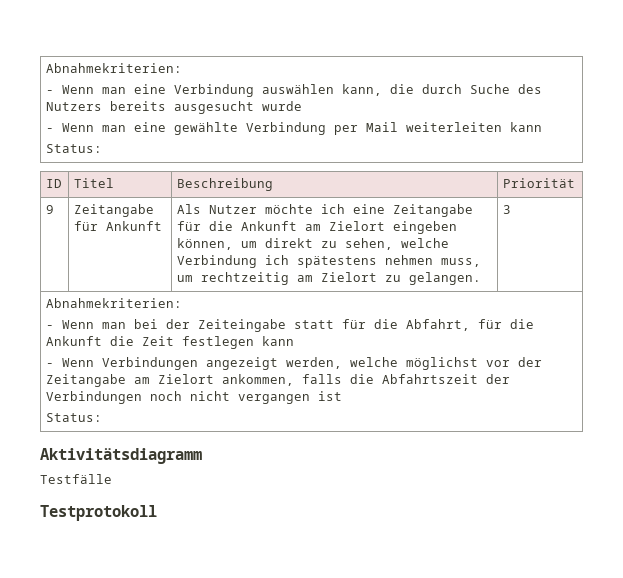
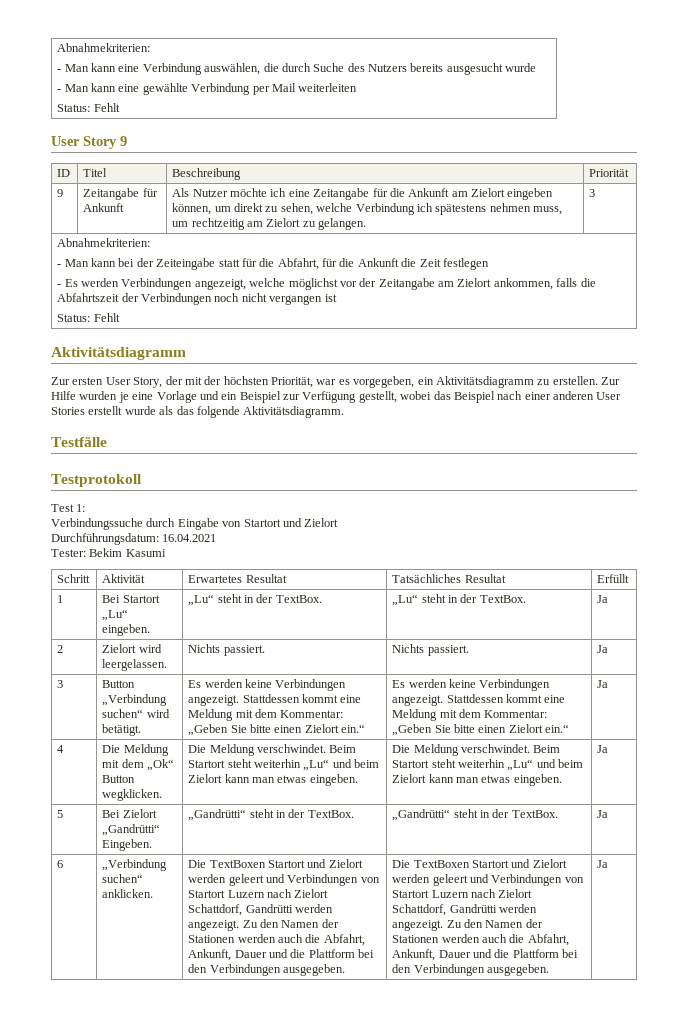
[45,63,182,73] [45,84,382,97] Abnahmekriterien: // - Wenn man eine Verbindung auswählen kann, -> [57,43,151,52] [57,63,261,75] Abnahmekriterien: // - Man kann eine Verbindung auswählen,
[61,123,126,132] Wenn man -> [64,83,117,92] Man kann
[509,122,542,132] [45,144,102,153] kann // Status: -> [57,103,120,112] [51,136,127,149] // Status: Fehlt // User Story 9
[61,320,126,329] Wenn man -> [64,258,117,267] Man kann
[261,336,294,346] [45,357,342,370] kann // - Wenn Verbindungen angezeigt werden, -> [57,278,246,290] // - Es werden Verbindungen angezeigt,
(102, 417) none -> [93,313,120,322] Fehlt
[40,474,112,484] [40,505,157,521] Testfälle // Testprotokoll -> [51,376,620,388] [51,391,622,403] [51,406,345,418] [51,437,107,447] [51,474,142,487] [51,504,86,512] [51,518,339,530] [51,533,217,545] [51,548,166,557] [57,574,91,583] [102,574,146,583] [188,574,287,583] [392,574,506,583] [597,574,630,583] [57,595,64,603] [102,595,160,603] [102,609,129,621] [102,624,151,636] [188,594,322,606] [392,594,526,606] [597,595,609,603] [57,645,64,653] [102,644,162,653] [102,659,168,671] [188,644,265,656] [392,644,469,656] [597,645,609,653] [57,680,64,688] [102,680,136,688] [102,694,168,706] [102,709,170,718] [102,724,142,736] [188,679,347,691] [188,694,362,706] [188,709,344,721] [188,724,366,736] [392,679,551,691] [392,694,566,706] [392,709,548,721] [392,724,570,736] [597,680,609,688] [57,745,65,753] [102,744,169,756] [102,759,175,771] [102,775,136,783] [102,789,163,801] [188,744,357,756] [188,759,380,771] [188,774,358,786] [392,744,561,756] [392,759,584,771] [392,774,562,786] [597,745,609,753] [57,810,64,818] [102,809,157,818] [102,824,161,836] [102,839,153,851] [188,809,354,821] [392,809,558,821] [597,810,609,818] [57,860,64,868] [102,859,168,871] [102,874,144,883] [102,889,154,898] [188,859,363,868] [188,874,380,886] [188,889,329,898] [188,904,334,916] [188,919,339,931] [188,934,365,946] [188,949,375,961] [188,964,346,976] [392,859,567,868] [392,874,584,886] [392,889,533,898] [392,904,538,916] [392,919,543,931] [392,934,569,946] [392,949,579,961] [392,964,550,976] [597,860,609,868] Zur ersten User Story, der mit der höchsten Priorität, war es vorgegeben, ein Aktivitätsdiagramm zu erstellen. Zur Hilfe wurden je eine Vorlage und ein Beispiel zur Verfügung gestellt, wobei das Beispiel nach einer anderen User Stories erstellt wurde als das folgende Aktivitätsdiagramm. // Testfälle // Testprotokoll // Test 1: // Verbindungssuche durch Eingabe von Startort und Zielort // Durchführungsdatum: 16.04.2021 // Tester: Bekim Kasumi // Schritt | Aktivität | Erwartetes Resultat | Tatsächliches Resultat | Erfüllt // 1 | Bei Startort „Lu“ eingeben. | „Lu“ steht in der TextBox. | „Lu“ steht in der TextBox. | Ja // 2 | Zielort wird leergelassen. | Nichts passiert. | Nichts passiert. | Ja // 3 | Button „Verbindung suchen“ wird betätigt. | Es werden keine Verbindungen angezeigt. Stattdessen kommt eine Meldung mit dem Kommentar: „Geben Sie bitte einen Zielort ein.“ | Es werden keine Verbindungen angezeigt. Stattdessen kommt eine Meldung mit dem Kommentar: „Geben Sie bitte einen Zielort ein.“ | Ja // 4 | Die Meldung mit dem „Ok“ Button wegklicken. | Die Meldung verschwindet. Beim Startort steht weiterhin „Lu“ und beim Zielort kann man etwas eingeben. | Die Meldung verschwindet. Beim Startort steht weiterhin „Lu“ und beim Zielort kann man etwas eingeben. | Ja // 5 | Bei Zielort „Gandrütti“ Eingeben. | „Gandrütti“ steht in der TextBox. | „Gandrütti“ steht in der TextBox. | Ja // 6 | „Verbindung suchen“ anklicken. | Die TextBoxen Startort und Zielort werden geleert und Verbindungen von Startort Luzern nach Zielort Schattdorf, Gandrütti werden angezeigt. Zu den Namen der Stationen werden auch die Abfahrt, Ankunft, Dauer und die Plattform bei den Verbindungen ausgegeben. | Die TextBoxen Startort und Zielort werden geleert und Verbindungen von Startort Luzern nach Zielort Schattdorf, Gandrütti werden angezeigt. Zu den Namen der Stationen werden auch die Abfahrt, Ankunft, Dauer und die Plattform bei den Verbindungen ausgegeben. | Ja

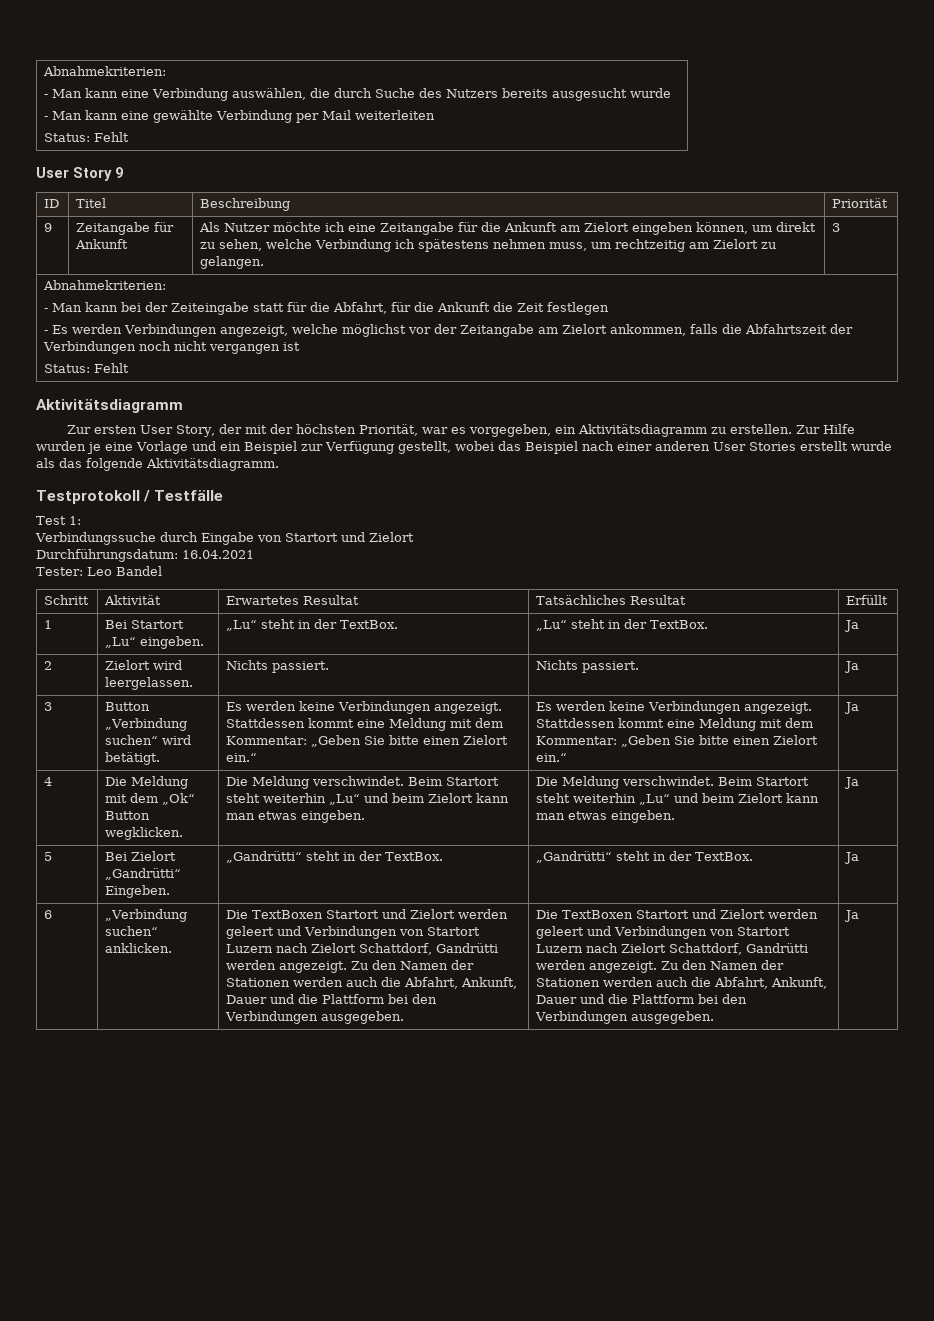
(345, 412) none -> [36,490,151,504] Testprotokoll /
[51,474,142,487] // Testprotokoll -> (224, 495) none
[89,548,166,557] Bekim Kasumi -> [86,566,162,576] Leo Bandel

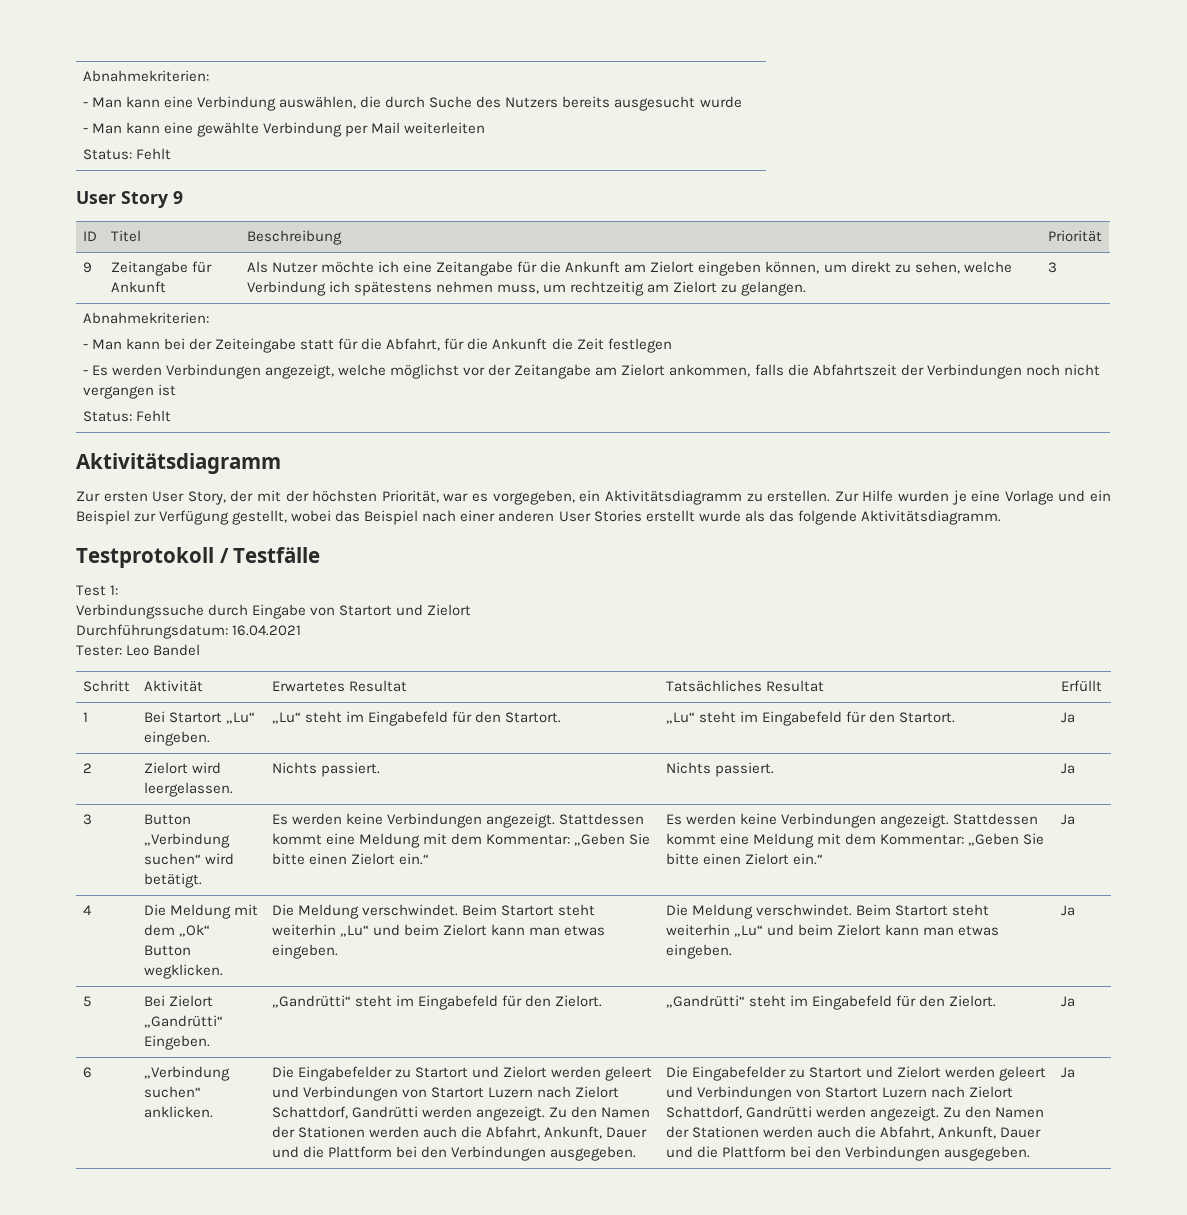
[298,619,399,629] [536,619,709,631] in der TextBox. | „Lu“ steht in der TextBox. -> [345,711,562,726] [665,711,956,726] im Eingabefeld für den Startort. | „Lu“ steht im Eingabefeld für den Startort.
[343,851,444,861] [536,851,754,863] in der TextBox. | „Gandrütti“ steht in der TextBox. -> [395,995,603,1010] [665,995,997,1010] im Eingabefeld für den Zielort. | „Gandrütti“ steht im Eingabefeld für den Zielort.
[252,910,324,919] TextBoxen -> [297,1066,411,1081] Eingabefelder zu
[562,910,634,919] TextBoxen -> [691,1066,805,1081] Eingabefelder zu

